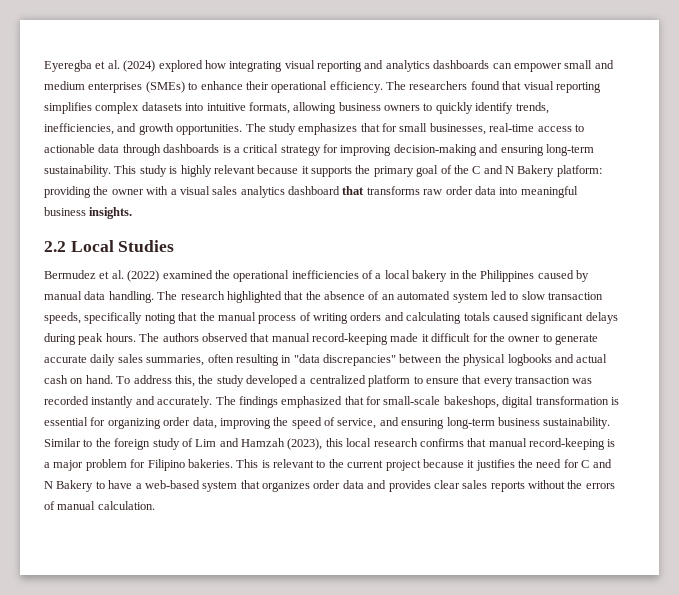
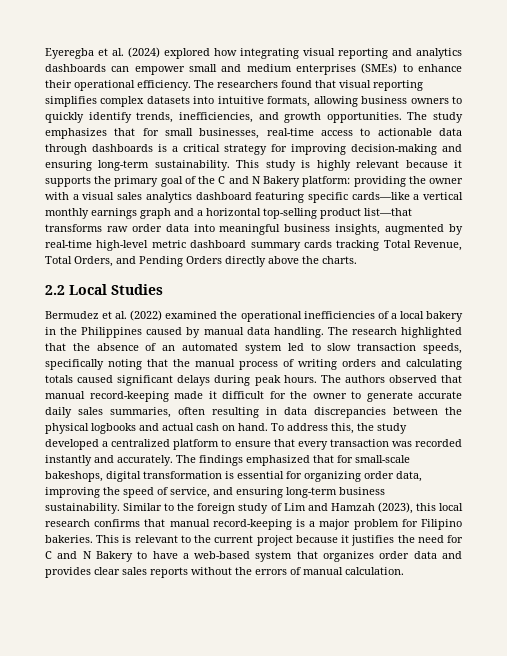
[342,186,365,195] that -> [255,192,463,203] [45,208,412,219] featuring specific cards—like a vertical monthly earnings graph and a horizontal top-selling product list—that
[89,207,133,219] insights. -> [335,224,464,235] [45,240,462,251] [45,256,357,267] insights, augmented by real-time high-level metric dashboard summary cards tracking Total Revenue, Total Orders, and Pending Orders directly above the charts.
[293,354,396,366] "data discrepancies" -> [284,407,386,418] data discrepancies

